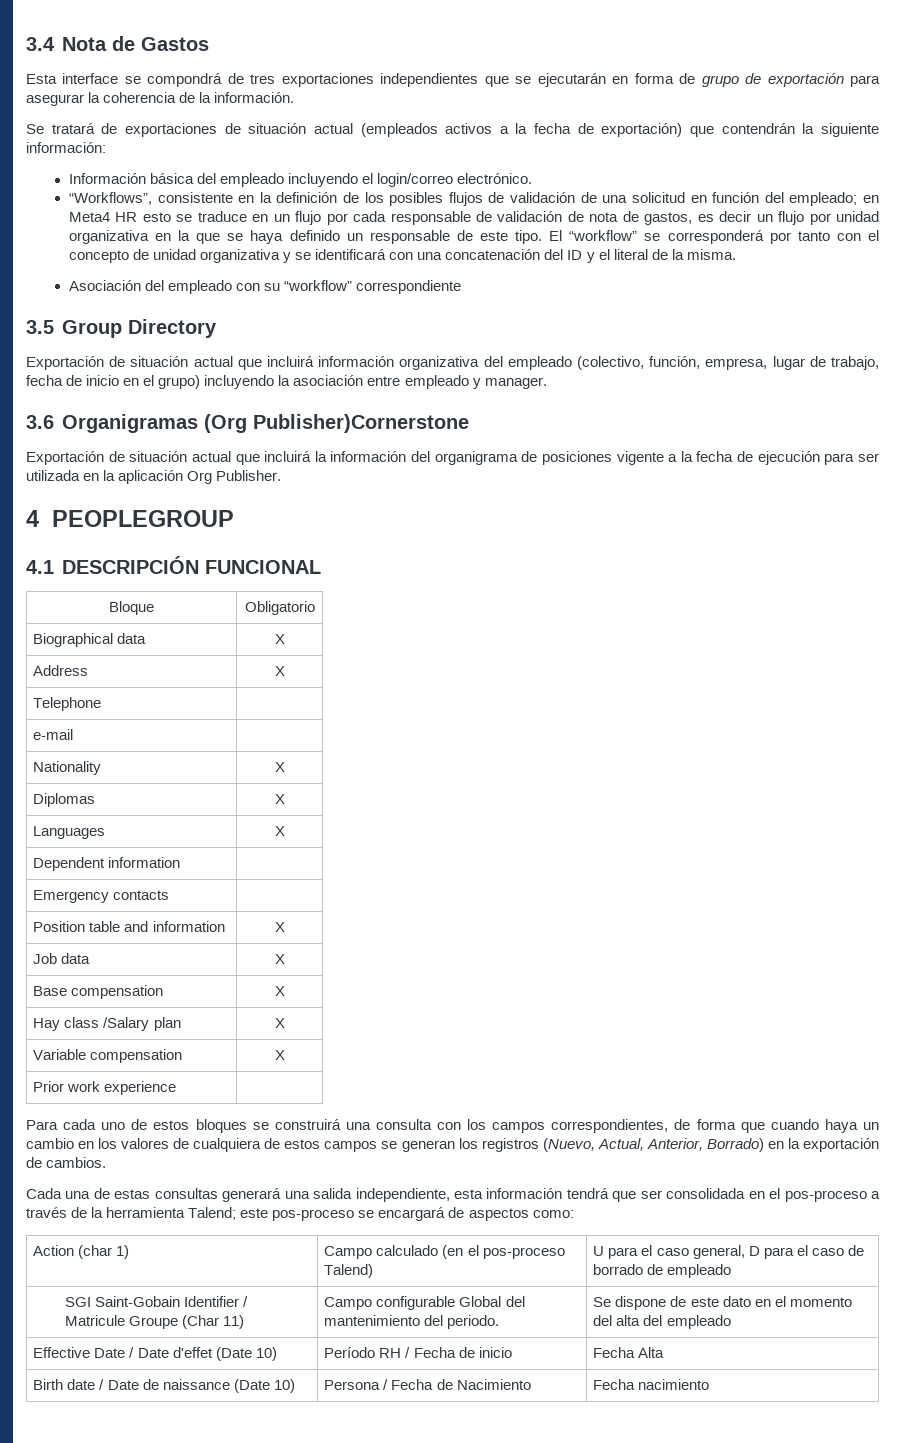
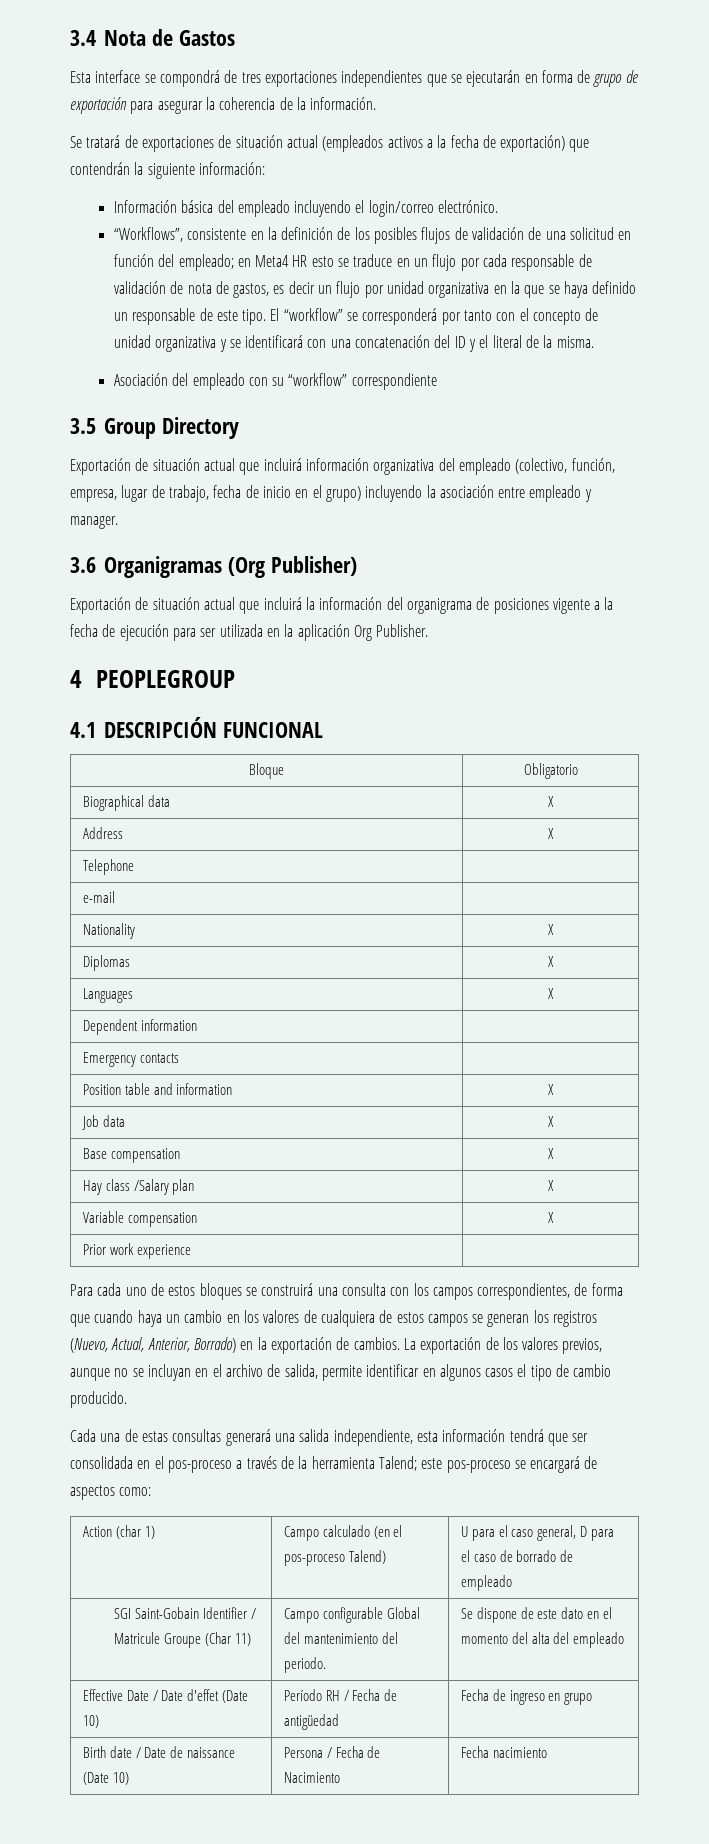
[252,414,469,433] Publisher)Cornerstone -> [270,556,357,576] Publisher)
(107, 1162) none -> [403,1337,603,1354] [70,1364,612,1381] [70,1391,127,1408] La exportación de los valores previos, aunque no se incluyan en el archivo de salida, permite identificar en algunos casos el tipo de cambio producido.
[478,1347,512,1358] [593,1347,665,1358] inicio | Fecha Alta -> [283,1714,339,1730] [460,1689,593,1705] antigüedad | Fecha de ingreso en grupo

